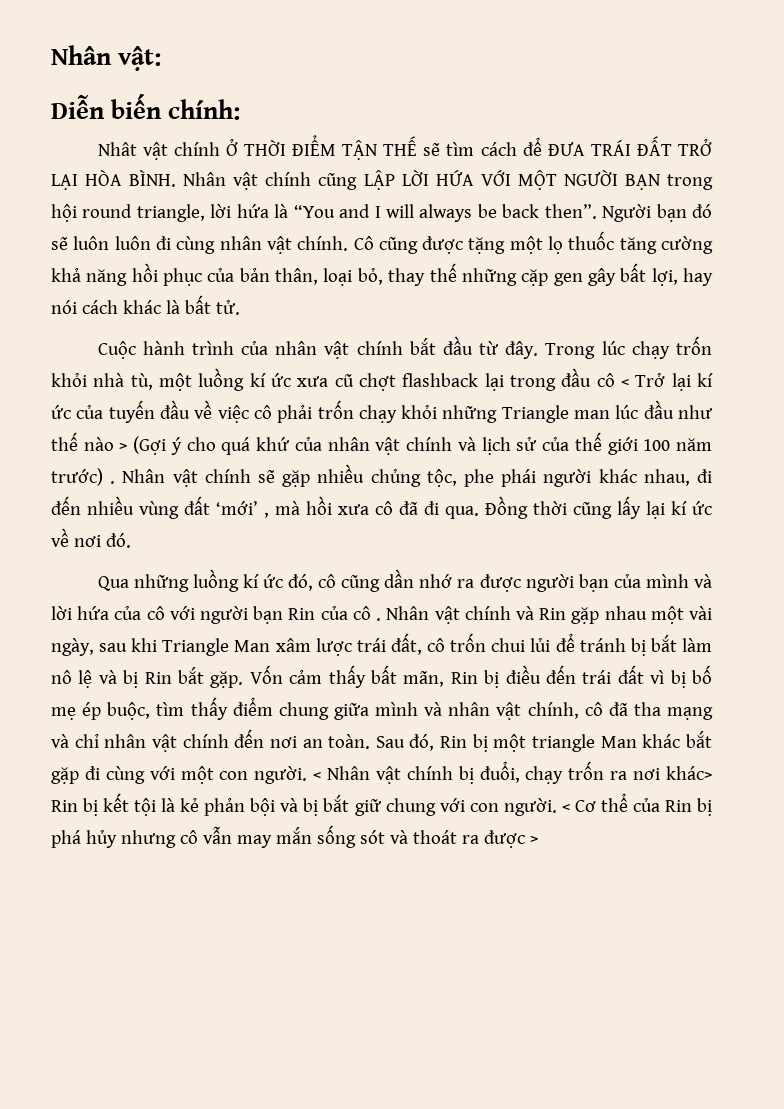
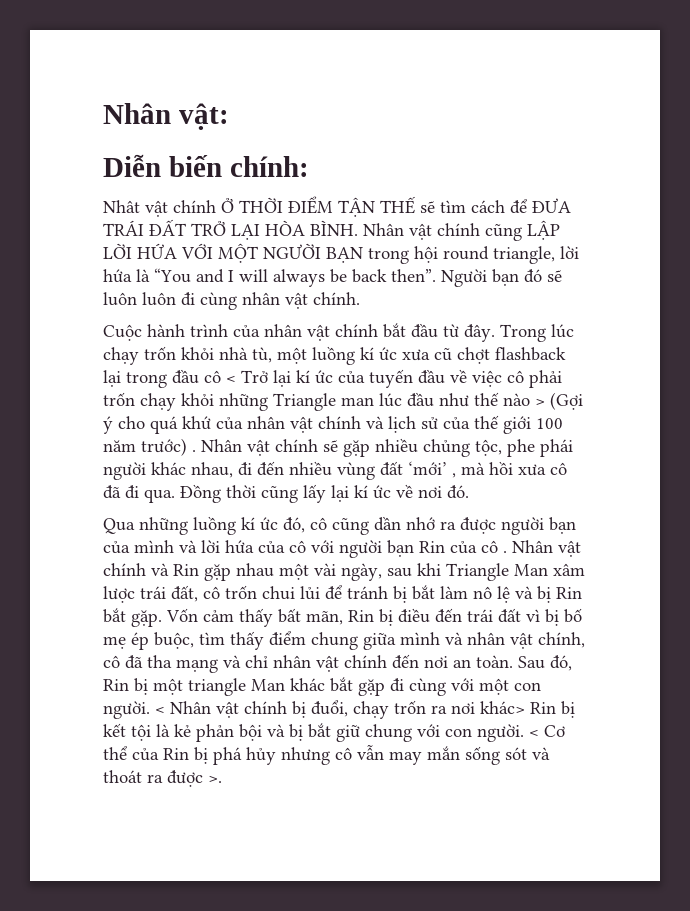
[353,231,713,254] [51,263,714,286] [51,295,240,315] Cô cũng được tặng một lọ thuốc tăng cường khả năng hồi phục của bản thân, loại bỏ, thay thế những cặp gen gây bất lợi, hay nói cách khác là bất tử. -> (360, 298) none
[529,836,538,844] > -> [208,775,222,783] >.

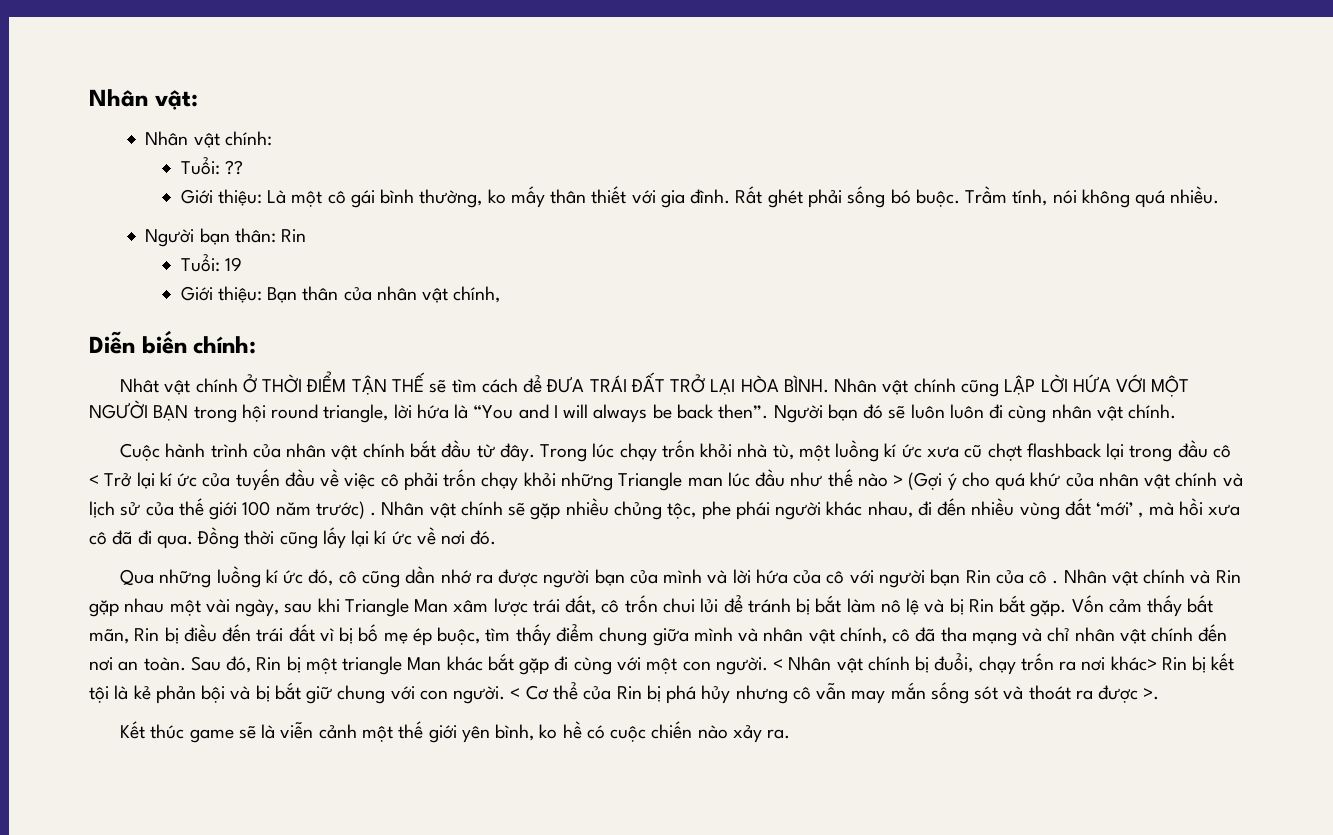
(229, 116) none -> [145,131,273,148] [180,157,243,175] [180,186,1220,208] [145,228,307,247] [180,254,242,272] [180,286,501,303] // Nhân vật chính: // Tuổi: ?? // Giới thiệu: Là một cô gái bình thường, ko mấy thân thiết với gia đình. Rất ghét phải sống bó buộc. Trầm tính, nói không quá nhiều. // Người bạn thân: Rin // Tuổi: 19 // Giới thiệu: Bạn thân của nhân vật chính,
(222, 779) none -> [120,721,791,743] // Kết thúc game sẽ là viễn cảnh một thế giới yên bình, ko hề có cuộc chiến nào xảy ra.

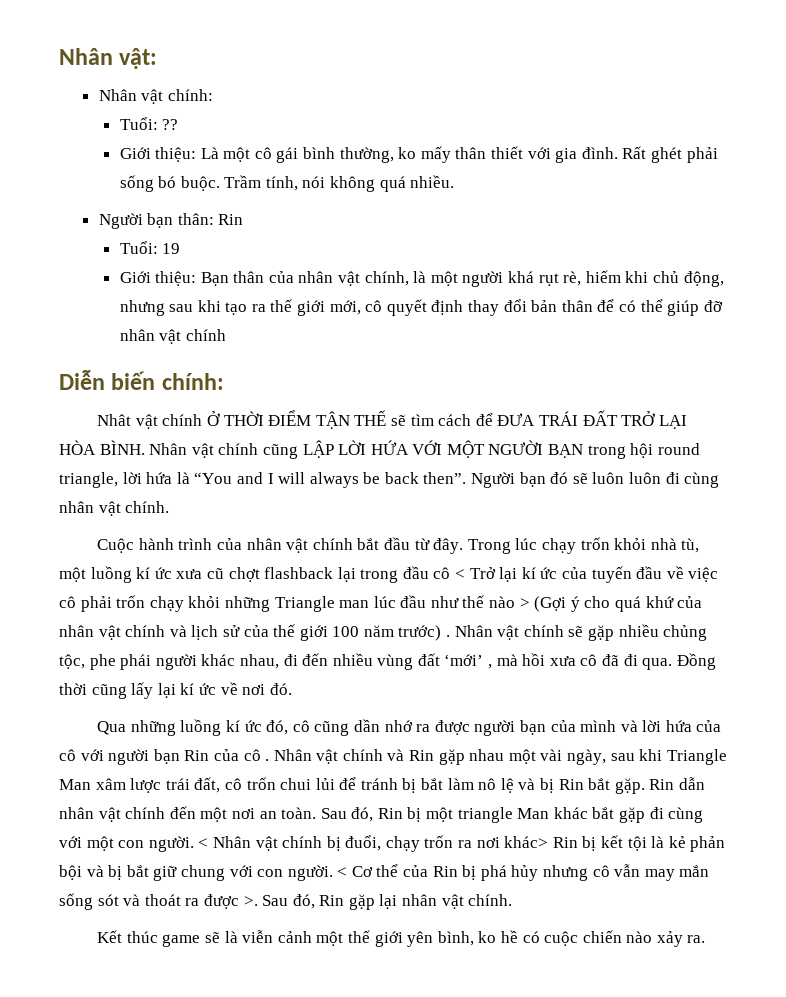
(501, 294) none -> [413,270,724,287] [119,299,723,316] [119,329,226,344] là một người khá rụt rè, hiếm khi chủ động, nhưng sau khi tạo ra thế giới mới, cô quyết định thay đổi bản thân để có thể giúp đỡ nhân vật chính
[1071,595,1214,617] [89,624,1070,646] Vốn cảm thấy bất mãn, Rin bị điều đến trái đất vì bị bố mẹ ép buộc, tìm thấy điểm chung giữa mình và nhân vật chính, cô đã tha mạng và chỉ -> [649,777,705,790] Rin dẫn
(1228, 633) none -> [200,807,228,822] một
(1160, 694) none -> [262,894,513,910] Sau đó, Rin gặp lại nhân vật chính.

